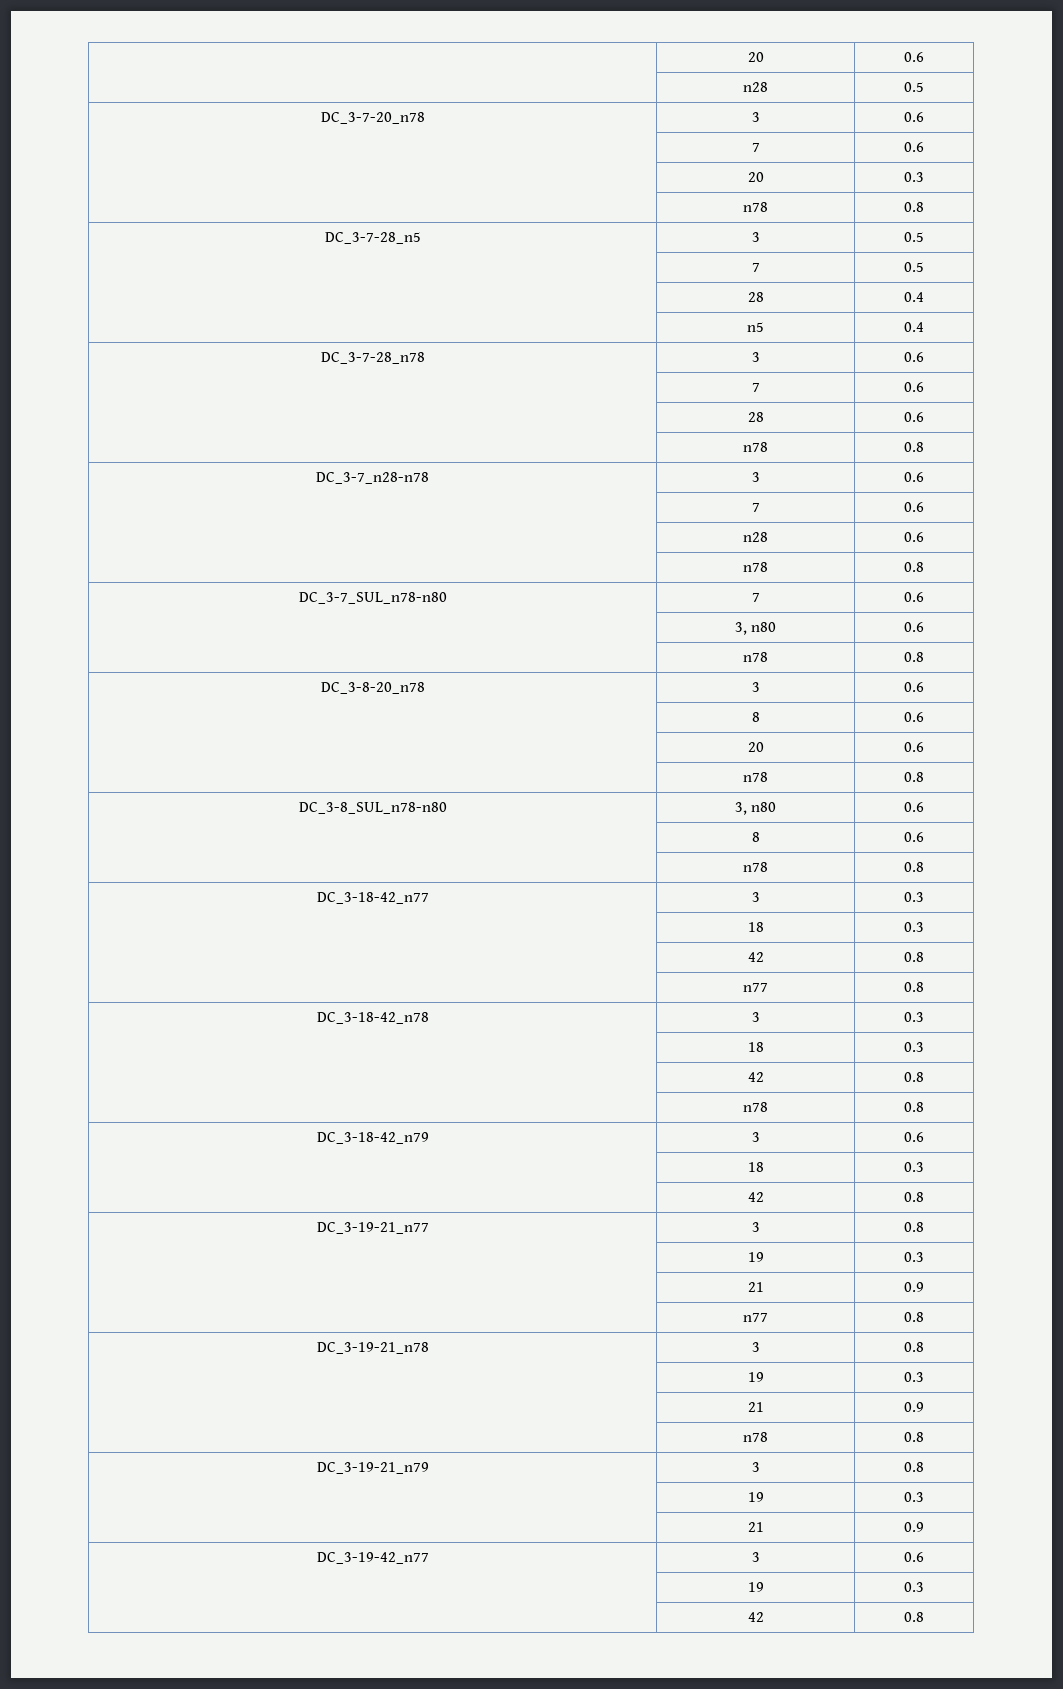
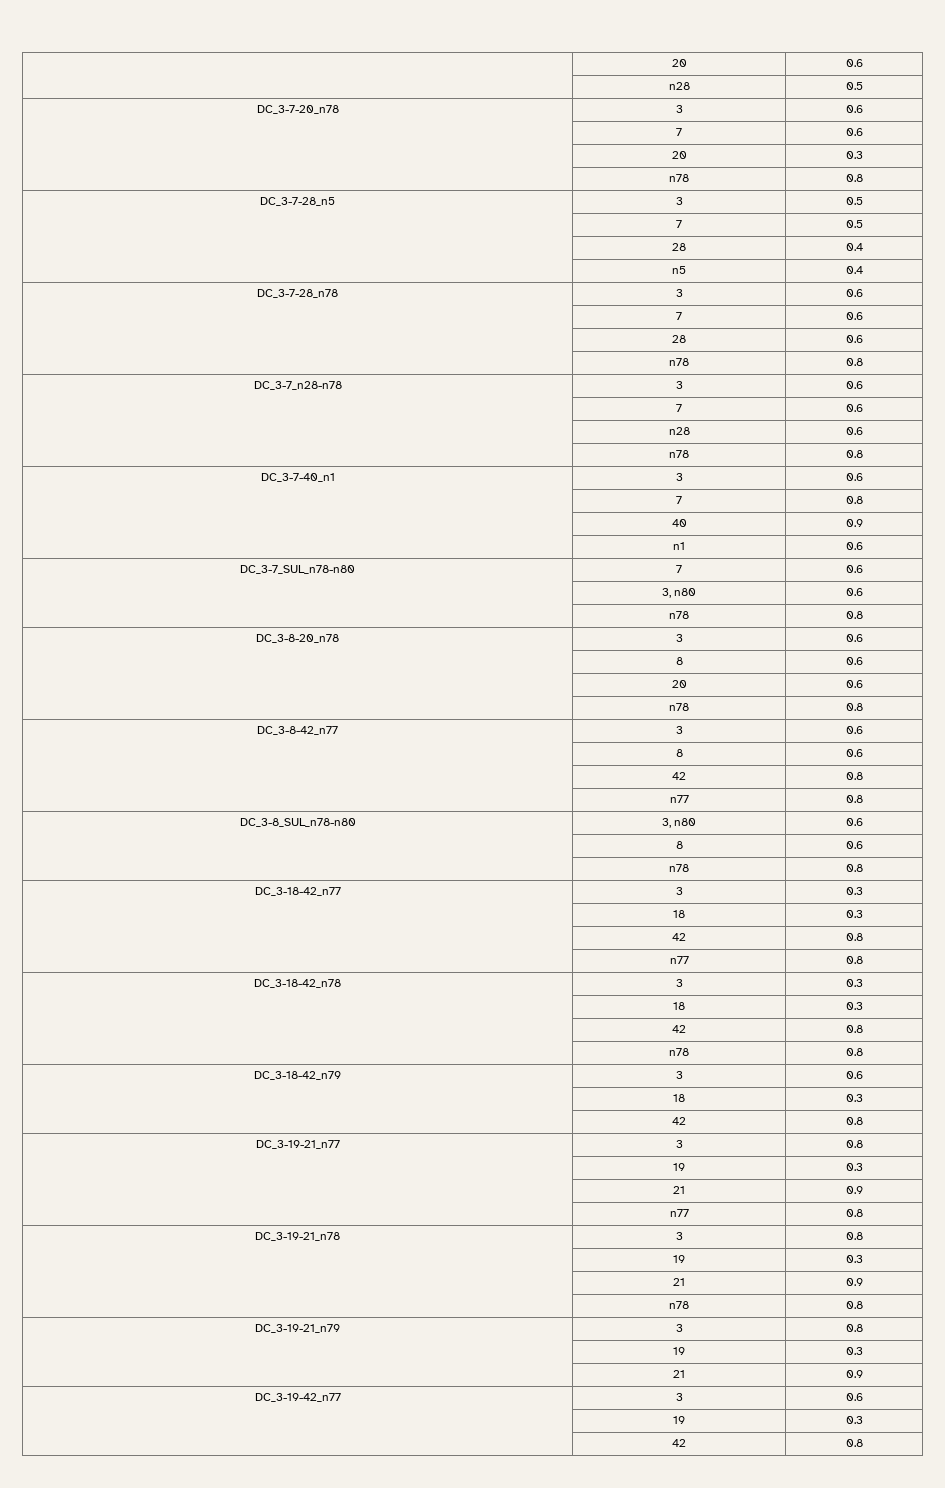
(924, 567) none -> [260,473,335,482] [675,473,683,481] [845,473,863,481] [676,496,682,504] [845,496,863,504] [671,519,687,527] [845,519,863,527] [673,542,685,550] [845,542,863,550] // DC_3-7-40_n1 | 3 | 0.6 // | 7 | 0.8 // | 40 | 0.9 // | n1 | 0.6
(924, 777) none -> [257,726,338,735] [675,726,683,734] [845,726,863,734] [675,749,683,757] [845,749,863,757] [672,772,686,780] [845,772,863,780] [669,795,689,803] [845,795,863,803] // DC_3-8-42_n77 | 3 | 0.6 // | 8 | 0.6 // | 42 | 0.8 // | n77 | 0.8

